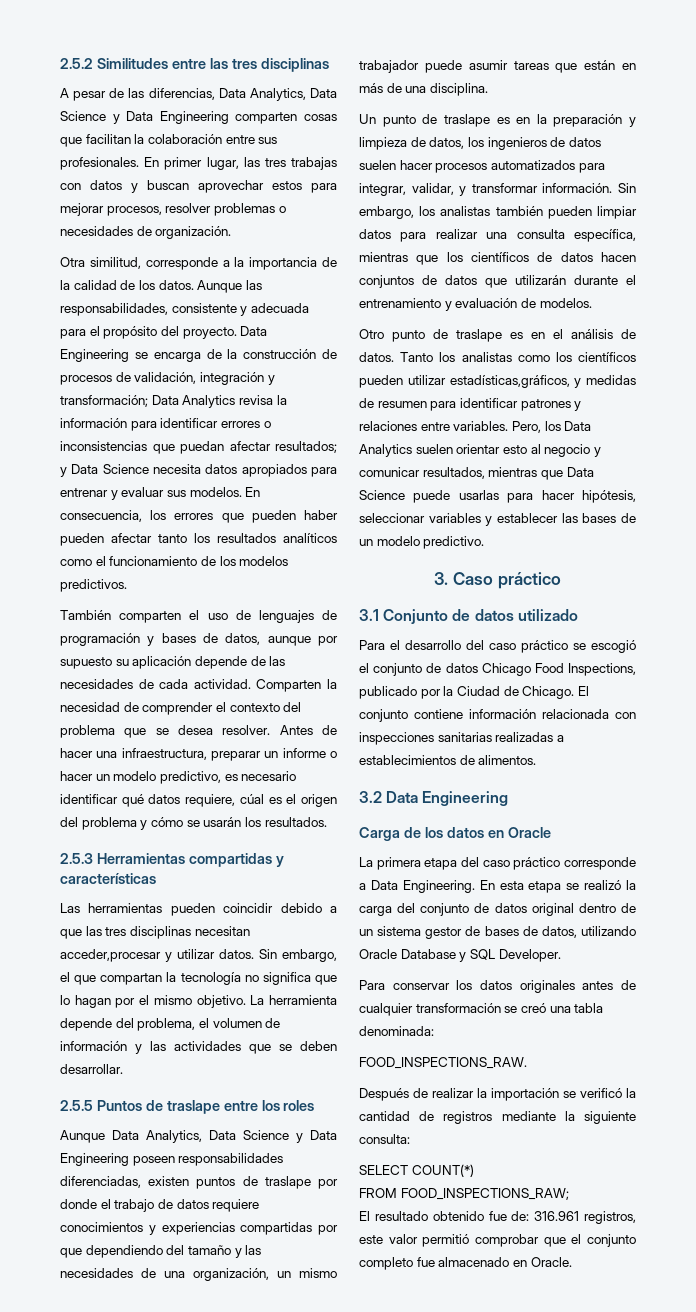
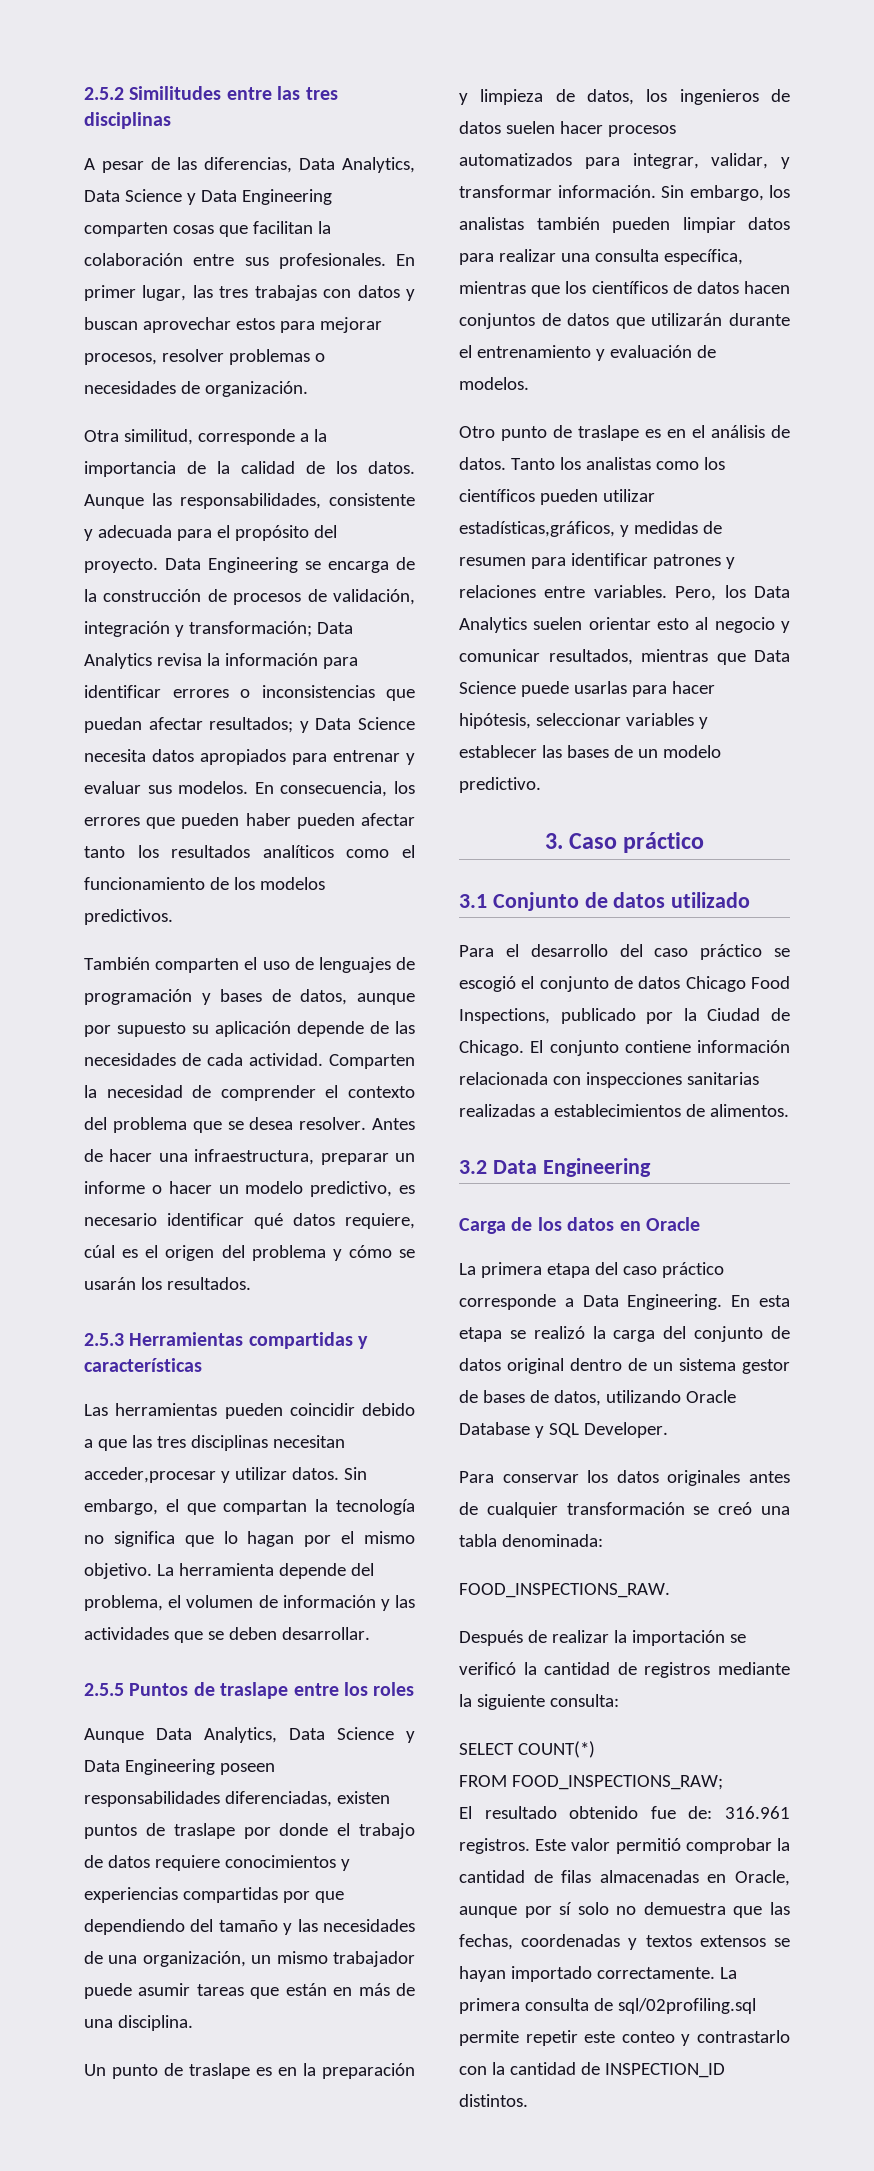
[584,1211,636,1224] [359,1235,383,1244] registros, este -> [459,1838,567,1854] registros. Este
[543,1234,636,1247] [359,1257,572,1270] que el conjunto completo fue almacenado en Oracle. -> [777,1838,790,1851] [459,1870,790,1886] [459,1902,790,1918] [459,1934,790,1950] [459,1966,737,1982] [459,1998,756,2014] [459,2030,790,2046] [459,2062,725,2078] [459,2094,528,2107] la cantidad de filas almacenadas en Oracle, aunque por sí solo no demuestra que las fechas, coordenadas y textos extensos se hayan importado correctamente. La primera consulta de sql/02profiling.sql permite repetir este conteo y contrastarlo con la cantidad de INSPECTION_ID distintos.

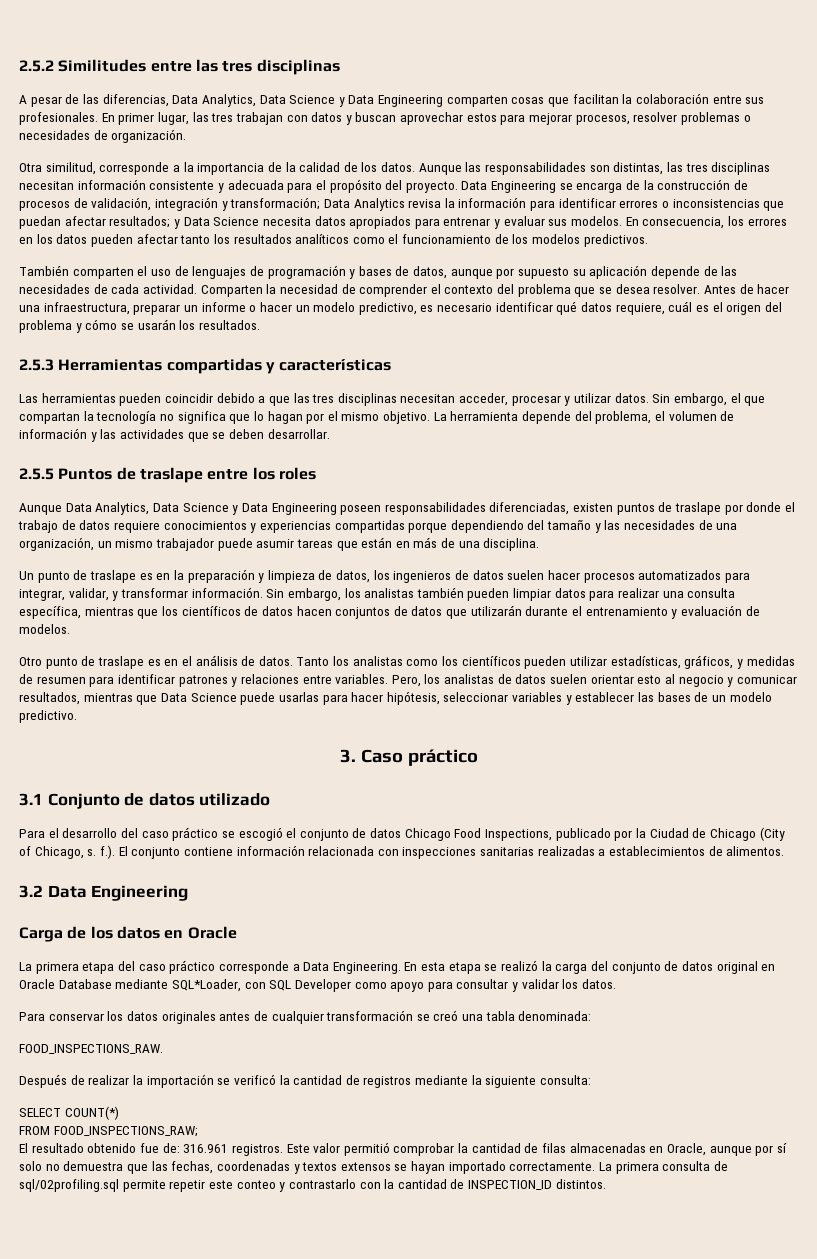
[254,285,317,301] trabajas -> [235,112,283,125] trabajan
[180,493,321,509] responsabilidades, -> [485,162,771,175] [19,179,146,190] responsabilidades son distintas, las tres disciplinas necesitan información
[146,813,291,829] que pueden haber -> [19,234,88,244] en los datos
[84,1245,115,1258] cúal -> [668,301,693,312] cuál
[84,1467,216,1483] acceder,procesar -> [459,393,561,406] acceder, procesar
[282,1891,344,1903] por que -> [408,522,448,533] porque
[459,521,615,537] estadísticas,gráficos, -> [610,655,734,669] estadísticas, gráficos,
[754,586,790,598] [459,617,527,633] Data Analytics -> [444,674,547,684] analistas de datos
[459,1040,524,1056] Chicago. -> [709,827,785,841] [19,845,115,859] Chicago (City of Chicago, s. f.).
[570,1358,790,1374] [459,1390,736,1406] [459,1422,668,1438] dentro de un sistema gestor de bases de datos, utilizando Oracle Database y SQL Developer. -> [761,964,776,971] [19,979,617,992] en Oracle Database mediante SQL*Loader, con SQL Developer como apoyo para consultar y validar los datos.

